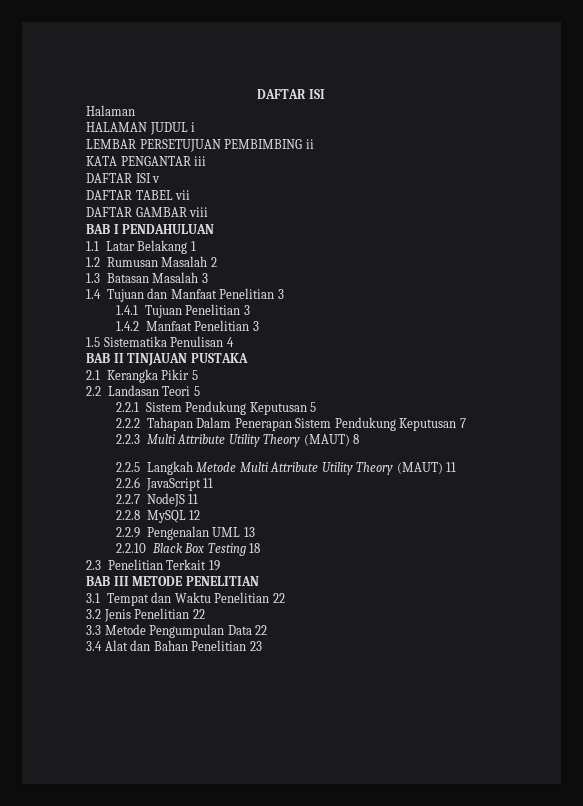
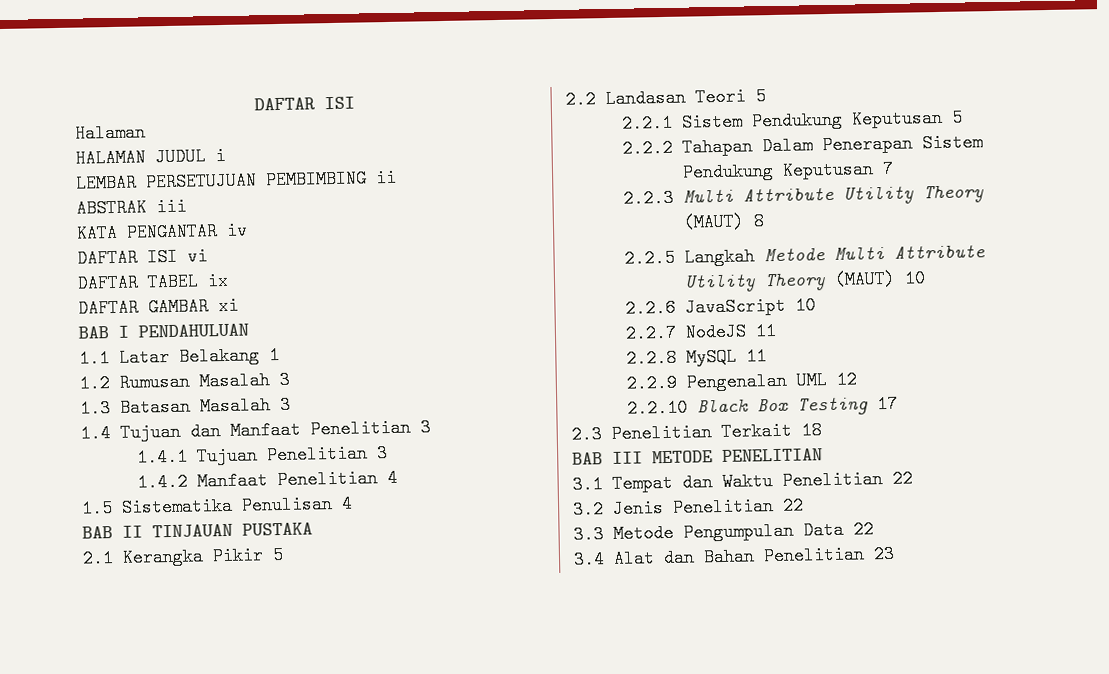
(314, 144) none -> [76,197,187,218] // ABSTRAK iii
[194,156,207,166] [86,173,161,183] iii // DAFTAR ISI v -> [226,221,248,240] [77,247,208,268] iv // DAFTAR ISI vi
[175,190,191,200] vii -> [207,271,229,291] ix
[189,207,209,217] viii -> [218,296,239,316] xi
[210,257,217,267] 2 -> [278,370,290,390] 3
[252,321,259,331] 3 -> [386,468,398,488] 4
[446,462,457,472] 11 -> [903,269,926,288] 10
[203,478,214,488] 11 -> [794,296,816,315] 10
[189,510,201,520] 12 -> [745,347,767,366] 11
[243,527,255,537] 13 -> [835,370,857,389] 12
[249,543,261,553] 18 -> [876,394,898,414] 17
[208,560,220,571] 19 -> [800,421,822,440] 18

